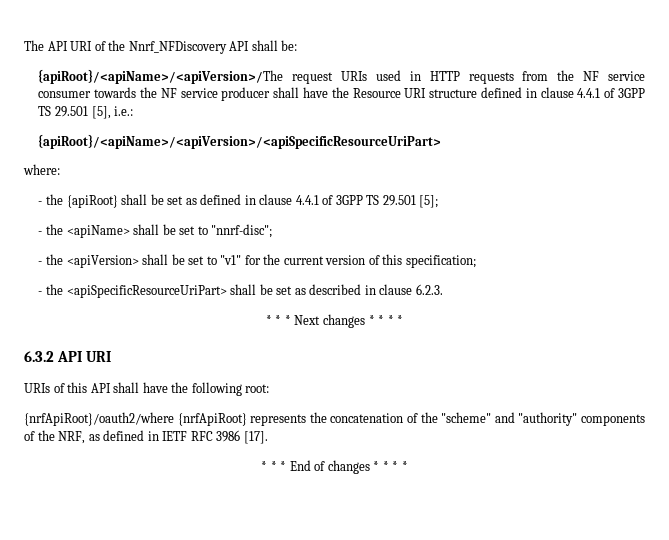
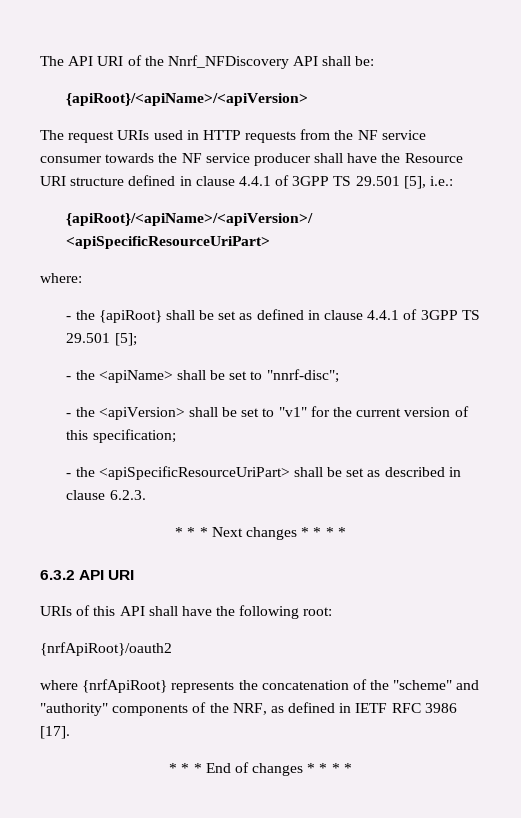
[38,69,284,84] {apiRoot}/<apiName>/<apiVersion>/The -> [66,93,309,106] [40,130,64,140] {apiRoot}/<apiName>/<apiVersion> // The
[24,412,174,426] {nrfApiRoot}/oauth2/where -> [40,642,172,656] [40,680,78,690] {nrfApiRoot}/oauth2 // where

